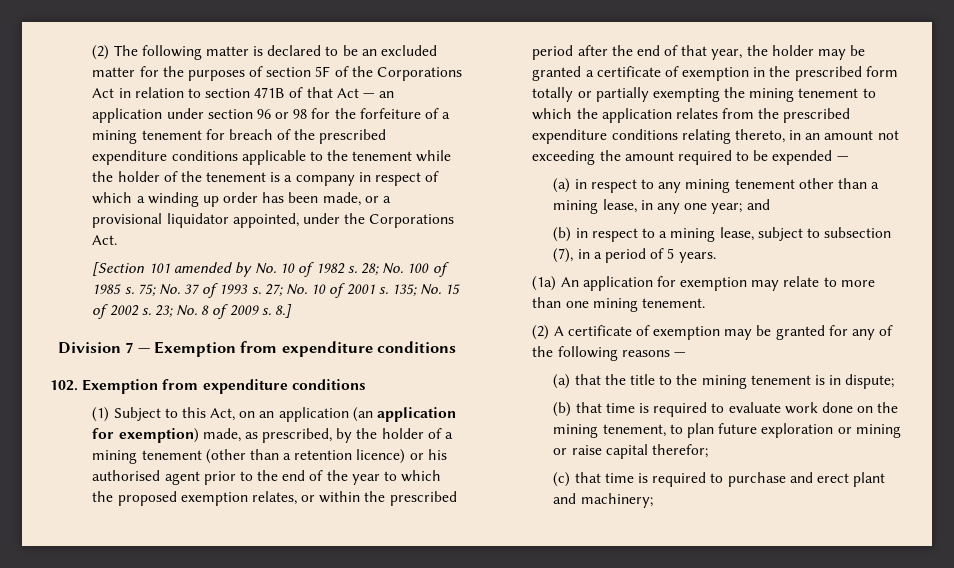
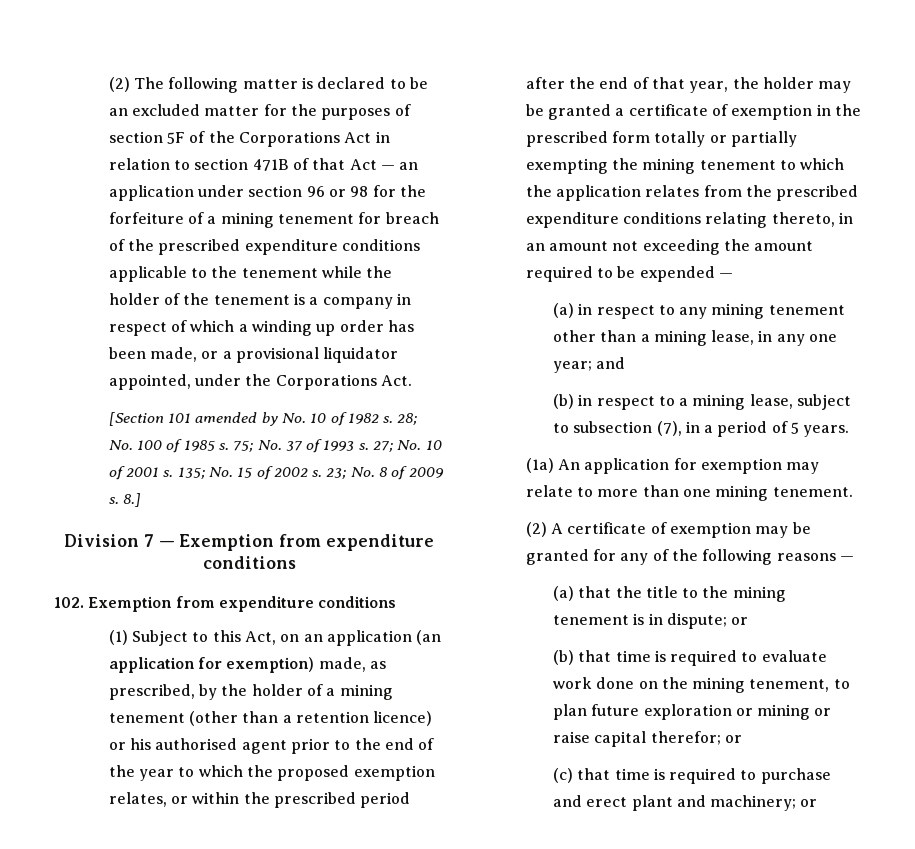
(895, 381) none -> [731,617,749,625] or
(709, 451) none -> [724,735,742,743] or
(653, 500) none -> [800,799,818,807] or

